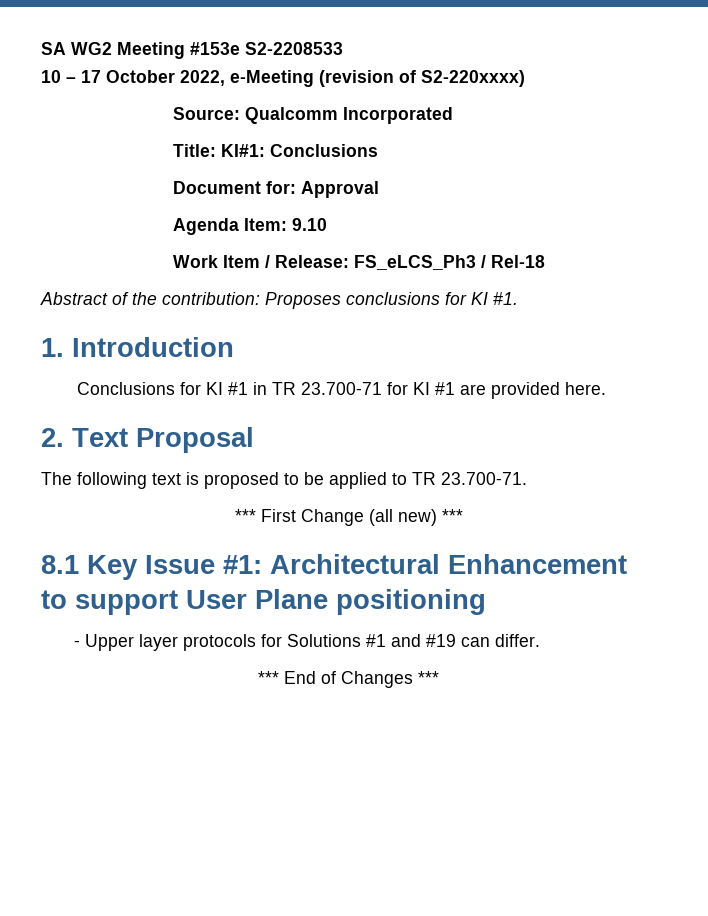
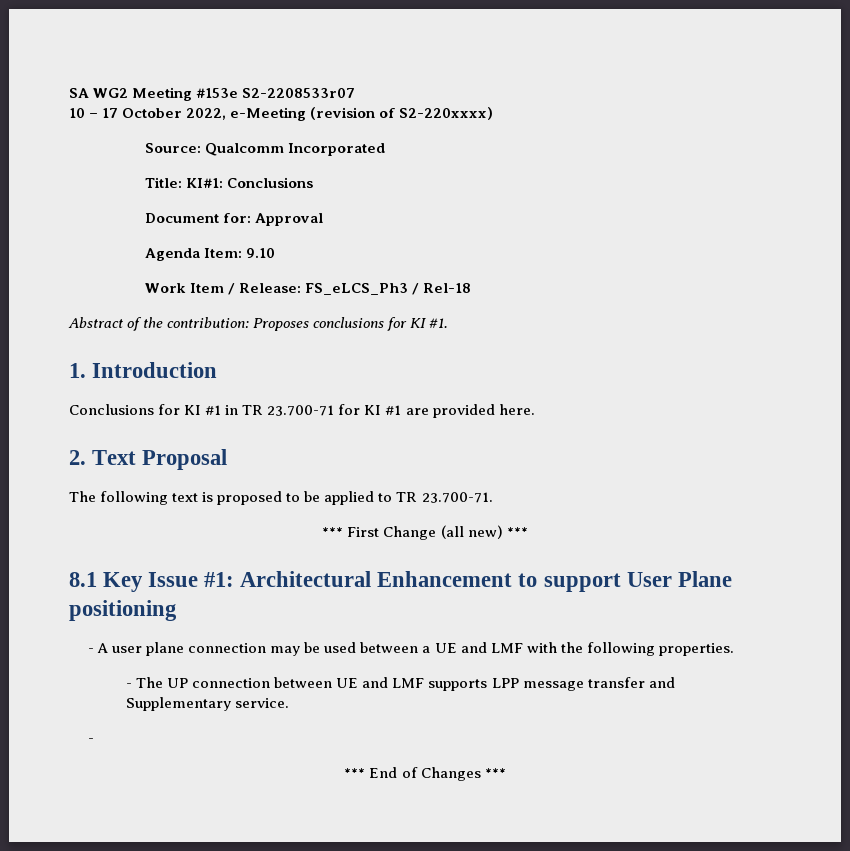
[245,42,343,55] S2-2208533 -> [242,88,356,98] S2-2208533r07
[84,634,540,651] Upper layer protocols for Solutions #1 and #19 can differ. -> [97,642,734,656] [126,677,675,691] [126,697,290,711] [88,738,95,743] A user plane connection may be used between a UE and LMF with the following properties. // - The UP connection between UE and LMF supports LPP message transfer and Supplementary service. // -

